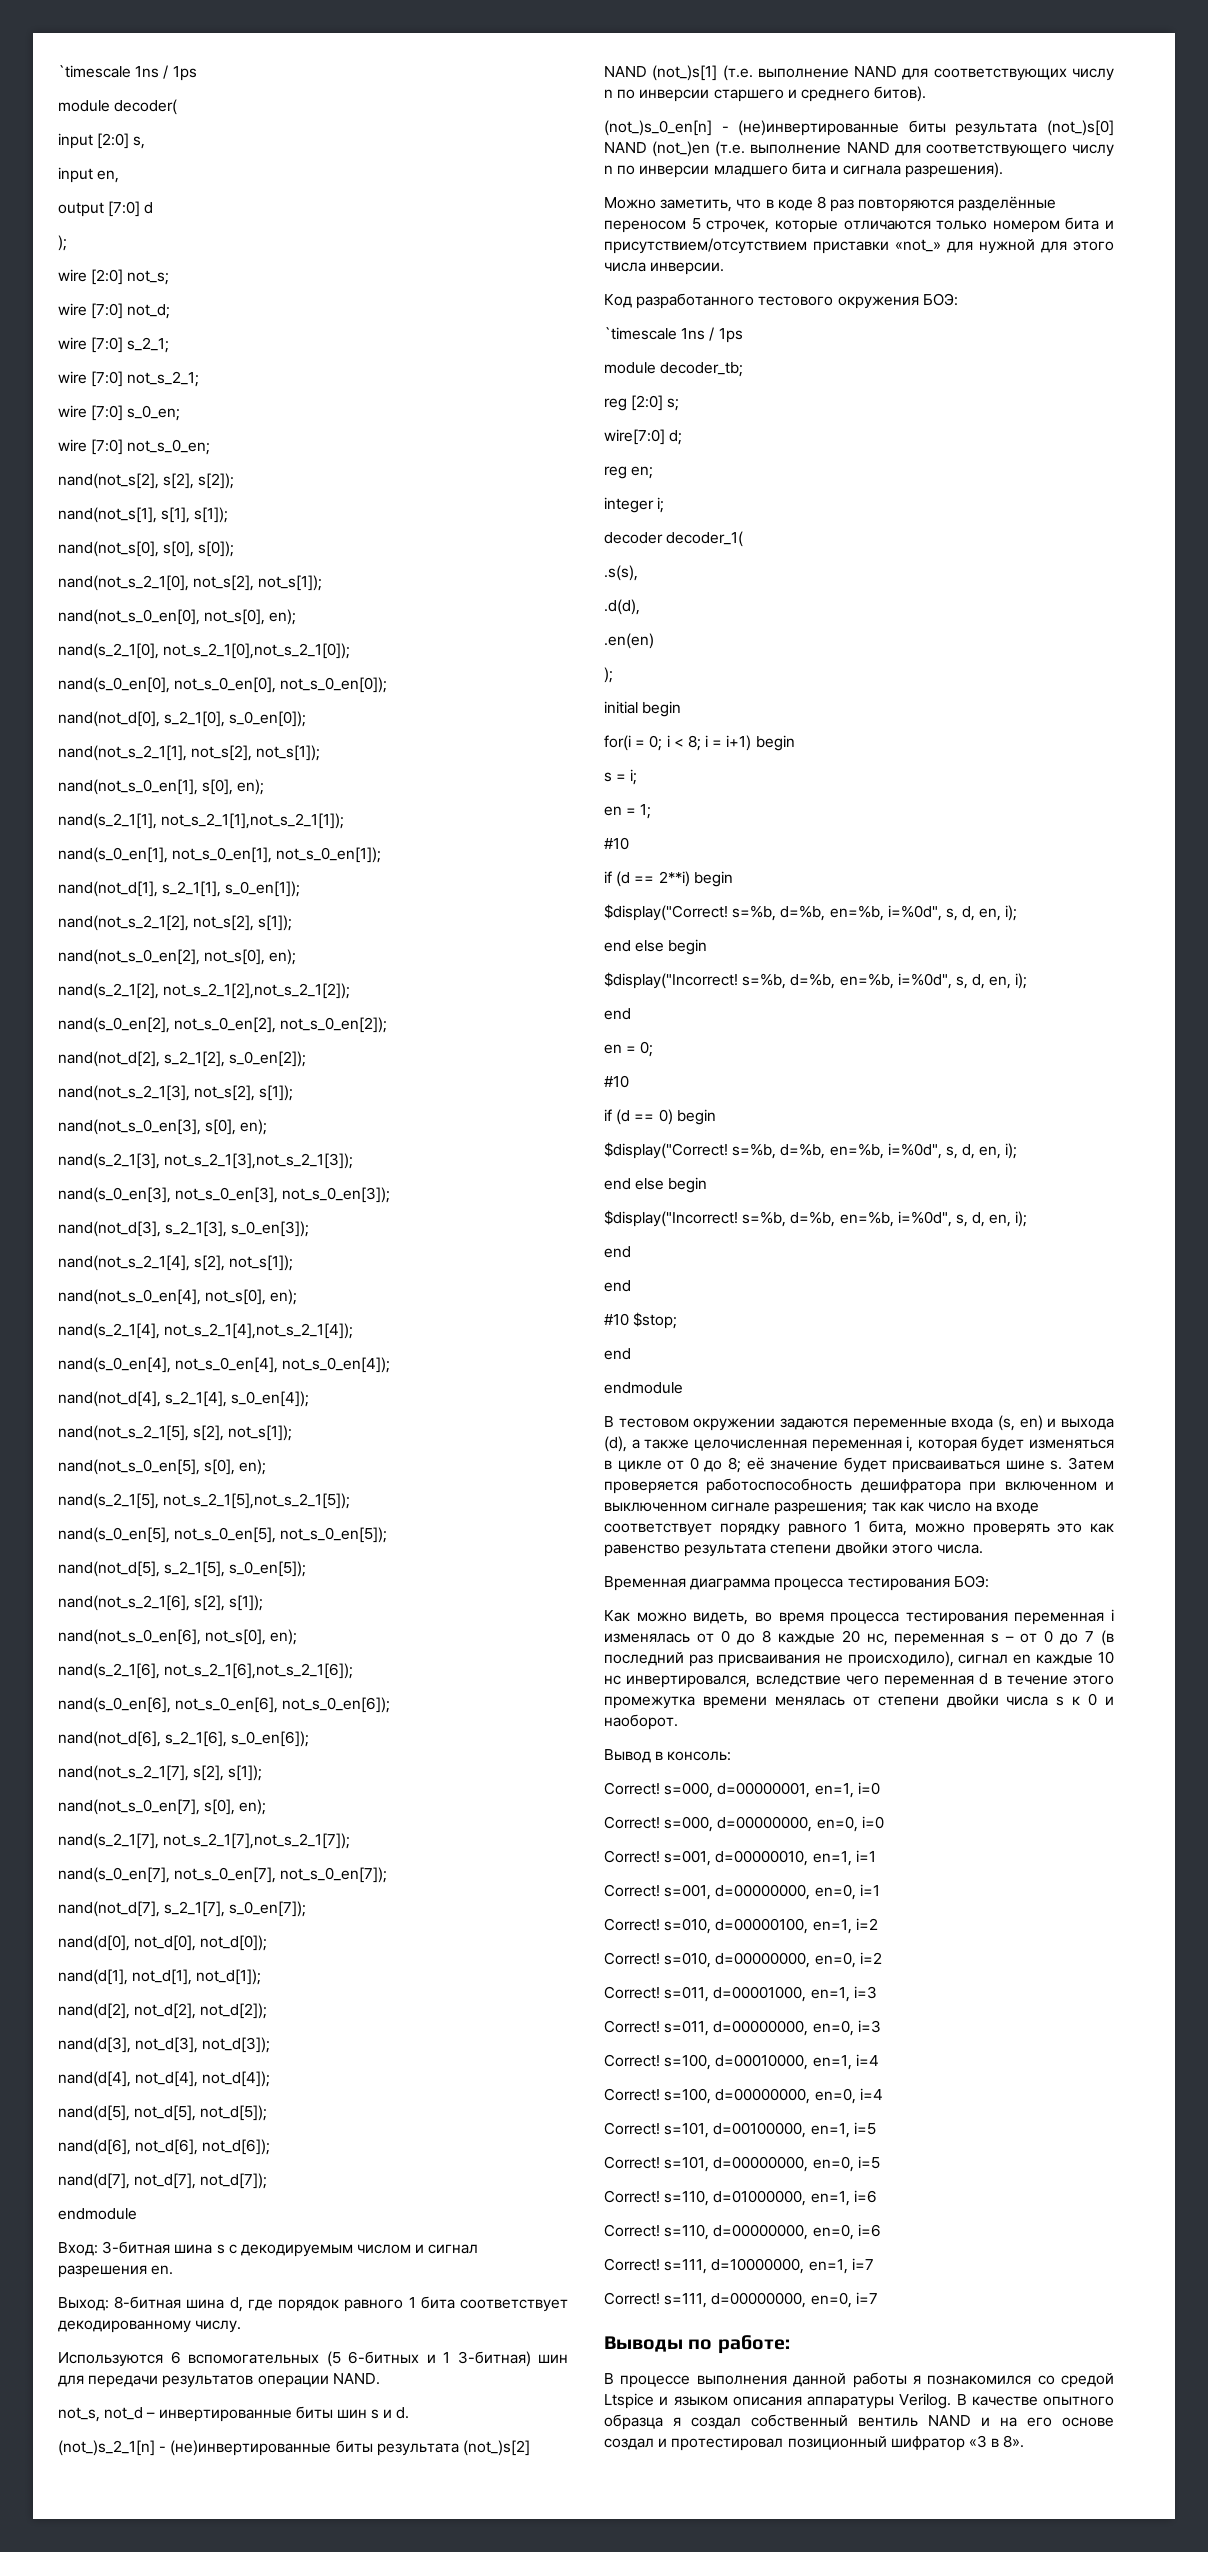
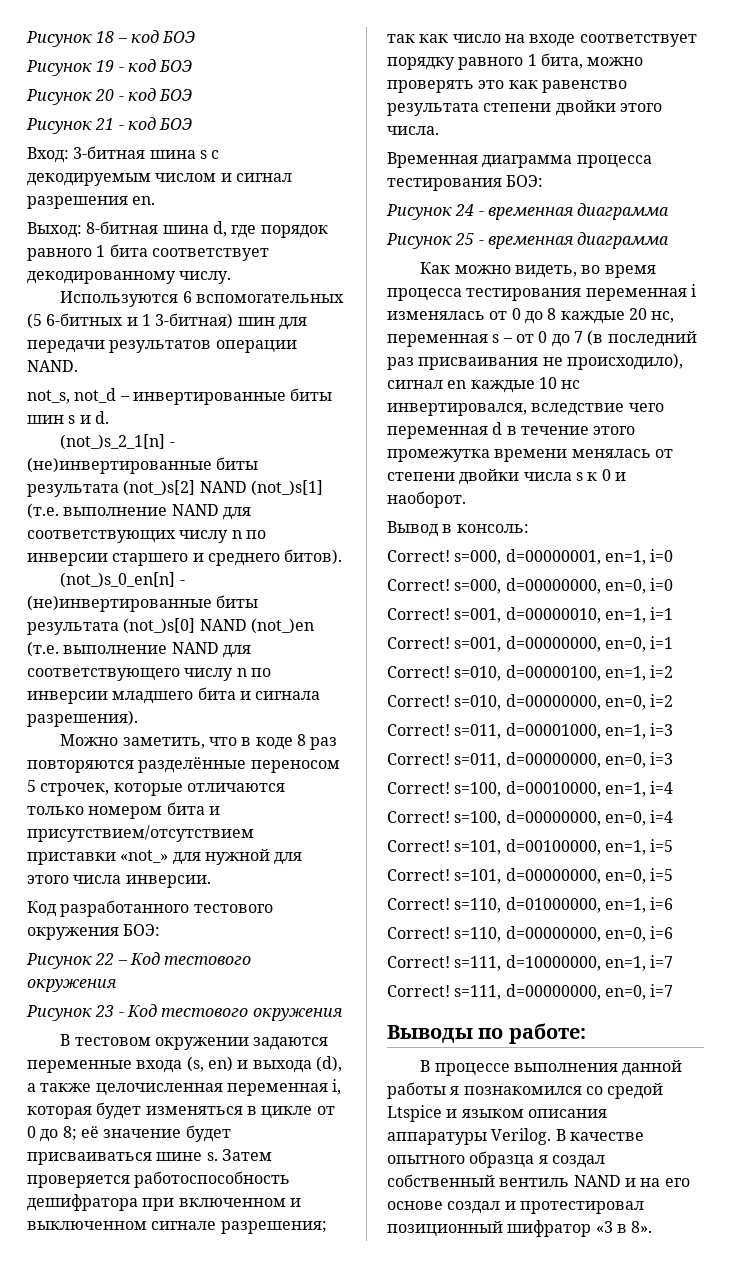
[58,65,197,81] [58,99,178,115] [58,133,146,149] [58,167,120,183] [58,201,154,217] [58,235,67,251] [58,269,170,285] [58,303,171,319] [58,337,170,353] [58,371,200,387] [58,405,181,421] [58,439,211,455] [58,473,235,489] [58,507,229,523] [58,541,235,557] [58,575,323,591] [58,609,297,625] [58,643,351,659] [58,677,388,693] [58,711,307,727] [58,745,321,761] [58,779,265,795] [58,813,345,829] [58,847,382,863] [58,881,301,897] [58,915,293,931] [58,949,297,965] [58,983,351,999] [58,1017,388,1033] [58,1051,307,1067] [58,1085,294,1101] [58,1119,268,1135] [58,1153,354,1169] [58,1187,391,1203] [58,1221,310,1237] [58,1255,294,1271] [58,1289,298,1305] [58,1323,354,1339] [58,1357,391,1373] [58,1391,310,1407] [58,1425,293,1441] [58,1459,267,1475] [58,1493,351,1509] [58,1527,388,1543] [58,1561,307,1577] [58,1595,264,1611] [58,1629,298,1645] [58,1663,354,1679] [58,1697,391,1713] [58,1731,310,1747] [58,1765,263,1781] [58,1799,267,1815] [58,1833,351,1849] [58,1867,388,1883] [58,1901,307,1917] [58,1935,268,1951] [58,1969,262,1985] [58,2003,268,2019] [58,2037,271,2053] [58,2071,271,2087] [58,2105,268,2121] [58,2139,271,2155] [58,2173,268,2189] [58,2208,137,2220] `timescale 1ns / 1ps // module decoder( // input [2:0] s, // input en, // output [7:0] d // ); // wire [2:0] not_s; // wire [7:0] not_d; // wire [7:0] s_2_1; // wire [7:0] not_s_2_1; // wire [7:0] s_0_en; // wire [7:0] not_s_0_en; // nand(not_s[2], s[2], s[2]); // nand(not_s[1], s[1], s[1]); // nand(not_s[0], s[0], s[0]); // nand(not_s_2_1[0], not_s[2], not_s[1]); // nand(not_s_0_en[0], not_s[0], en); // nand(s_2_1[0], not_s_2_1[0],not_s_2_1[0]); // nand(s_0_en[0], not_s_0_en[0], not_s_0_en[0]); // nand(not_d[0], s_2_1[0], s_0_en[0]); // nand(not_s_2_1[1], not_s[2], not_s[1]); // nand(not_s_0_en[1], s[0], en); // nand(s_2_1[1], not_s_2_1[1],not_s_2_1[1]); // nand(s_0_en[1], not_s_0_en[1], not_s_0_en[1]); // nand(not_d[1], s_2_1[1], s_0_en[1]); // nand(not_s_2_1[2], not_s[2], s[1]); // nand(not_s_0_en[2], not_s[0], en); // nand(s_2_1[2], not_s_2_1[2],not_s_2_1[2]); // nand(s_0_en[2], not_s_0_en[2], not_s_0_en[2]); // nand(not_d[2], s_2_1[2], s_0_en[2]); // nand(not_s_2_1[3], not_s[2], s[1]); // nand(not_s_0_en[3], s[0], en); // nand(s_2_1[3], not_s_2_1[3],not_s_2_1[3]); // nand(s_0_en[3], not_s_0_en[3], not_s_0_en[3]); // nand(not_d[3], s_2_1[3], s_0_en[3]); // nand(not_s_2_1[4], s[2], not_s[1]); // nand(not_s_0_en[4], not_s[0], en); // nand(s_2_1[4], not_s_2_1[4],not_s_2_1[4]); // nand(s_0_en[4], not_s_0_en[4], not_s_0_en[4]); // nand(not_d[4], s_2_1[4], s_0_en[4]); // nand(not_s_2_1[5], s[2], not_s[1]); // nand(not_s_0_en[5], s[0], en); // nand(s_2_1[5], not_s_2_1[5],not_s_2_1[5]); // nand(s_0_en[5], not_s_0_en[5], not_s_0_en[5]); // nand(not_d[5], s_2_1[5], s_0_en[5]); // nand(not_s_2_1[6], s[2], s[1]); // nand(not_s_0_en[6], not_s[0], en); // nand(s_2_1[6], not_s_2_1[6],not_s_2_1[6]); // nand(s_0_en[6], not_s_0_en[6], not_s_0_en[6]); // nand(not_d[6], s_2_1[6], s_0_en[6]); // nand(not_s_2_1[7], s[2], s[1]); // nand(not_s_0_en[7], s[0], en); // nand(s_2_1[7], not_s_2_1[7],not_s_2_1[7]); // nand(s_0_en[7], not_s_0_en[7], not_s_0_en[7]); // nand(not_d[7], s_2_1[7], s_0_en[7]); // nand(d[0], not_d[0], not_d[0]); // nand(d[1], not_d[1], not_d[1]); // nand(d[2], not_d[2], not_d[2]); // nand(d[3], not_d[3], not_d[3]); // nand(d[4], not_d[4], not_d[4]); // nand(d[5], not_d[5], not_d[5]); // nand(d[6], not_d[6], not_d[6]); // nand(d[7], not_d[7], not_d[7]); // endmodule -> [26,30,196,47] [26,59,193,76] [26,88,193,105] [26,117,193,134] Рисунок 18 – код БОЭ // Рисунок 19 - код БОЭ // Рисунок 20 - код БОЭ // Рисунок 21 - код БОЭ
[604,327,743,343] [604,362,744,377] [604,395,680,411] [604,429,683,445] [604,466,654,479] [604,497,665,513] [604,531,744,547] [604,565,638,581] [604,599,640,615] [604,633,654,649] [604,667,613,683] [604,701,682,717] [604,735,795,751] [604,769,638,785] [604,804,652,819] [604,837,629,850] [604,871,733,887] [604,904,1018,921] [604,939,708,955] [604,972,1028,989] [604,1008,631,1020] [604,1041,654,1057] [604,1075,629,1088] [604,1109,716,1125] [604,1142,1018,1159] [604,1177,708,1193] [604,1210,1028,1227] [604,1246,631,1258] [604,1280,631,1292] [604,1312,678,1329] [604,1348,631,1360] [604,1382,683,1394] `timescale 1ns / 1ps // module decoder_tb; // reg [2:0] s; // wire[7:0] d; // reg en; // integer i; // decoder decoder_1( // .s(s), // .d(d), // .en(en) // ); // initial begin // for(i = 0; i < 8; i = i+1) begin // s = i; // en = 1; // #10 // if (d == 2**i) begin // $display("Correct! s=%b, d=%b, en=%b, i=%0d", s, d, en, i); // end else begin // $display("Incorrect! s=%b, d=%b, en=%b, i=%0d", s, d, en, i); // end // en = 0; // #10 // if (d == 0) begin // $display("Correct! s=%b, d=%b, en=%b, i=%0d", s, d, en, i); // end else begin // $display("Incorrect! s=%b, d=%b, en=%b, i=%0d", s, d, en, i); // end // end // #10 $stop; // end // endmodule -> [26,952,252,969] [27,979,117,992] [26,1004,343,1021] Рисунок 22 – Код тестового окружения // Рисунок 23 - Код тестового окружения
(989, 1581) none -> [386,203,670,220] [386,232,670,249] // Рисунок 24 - временная диаграмма // Рисунок 25 - временная диаграмма

